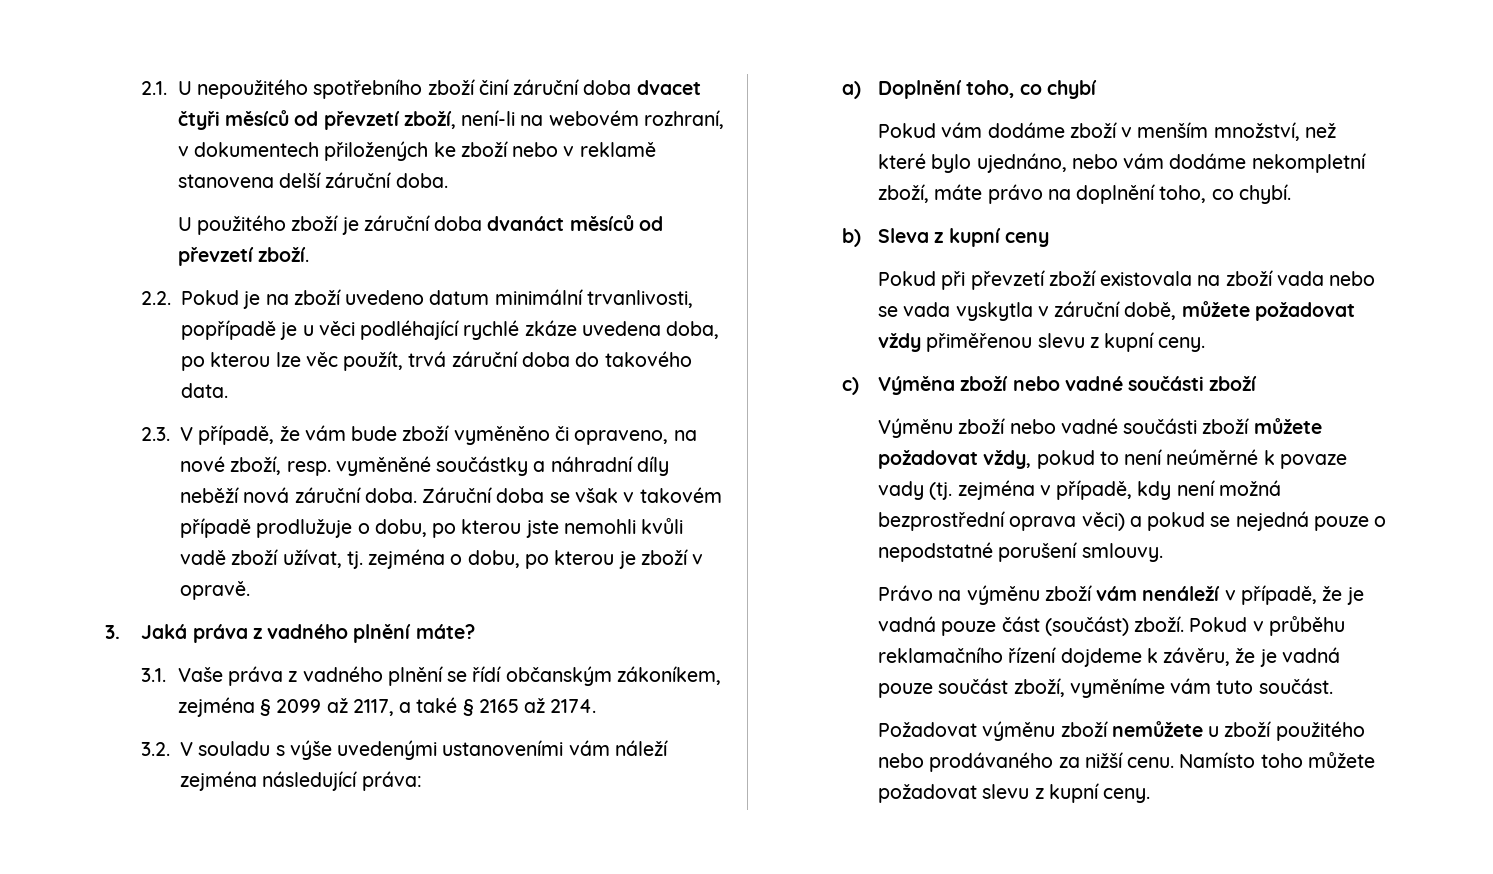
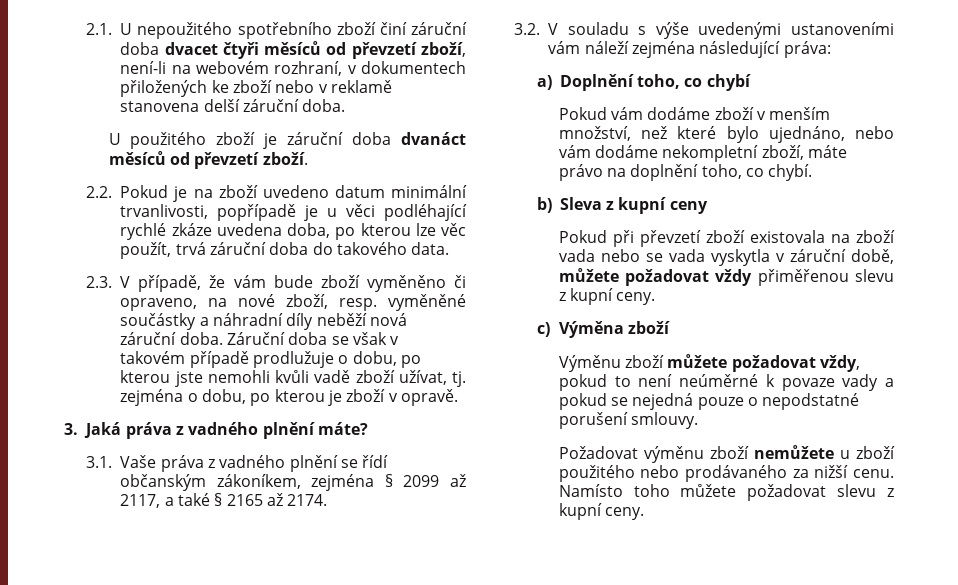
[1012,376,1258,391] [878,418,1198,438] nebo vadné součásti zboží // Výměnu zboží nebo vadné součásti -> [558,355,621,372] // Výměnu
[929,480,1281,500] [878,511,1125,531] (tj. zejména v případě, kdy není možná bezprostřední oprava věci) -> (879, 382) none
[878,585,1364,605] [878,616,1345,636] [878,647,1340,667] [878,678,1333,698] // Právo na výměnu zboží vám nenáleží v případě, že je vadná pouze část (součást) zboží. Pokud v průběhu reklamačního řízení dojdeme k závěru, že je vadná pouze součást zboží, vyměníme vám tuto součást. -> (699, 420) none

